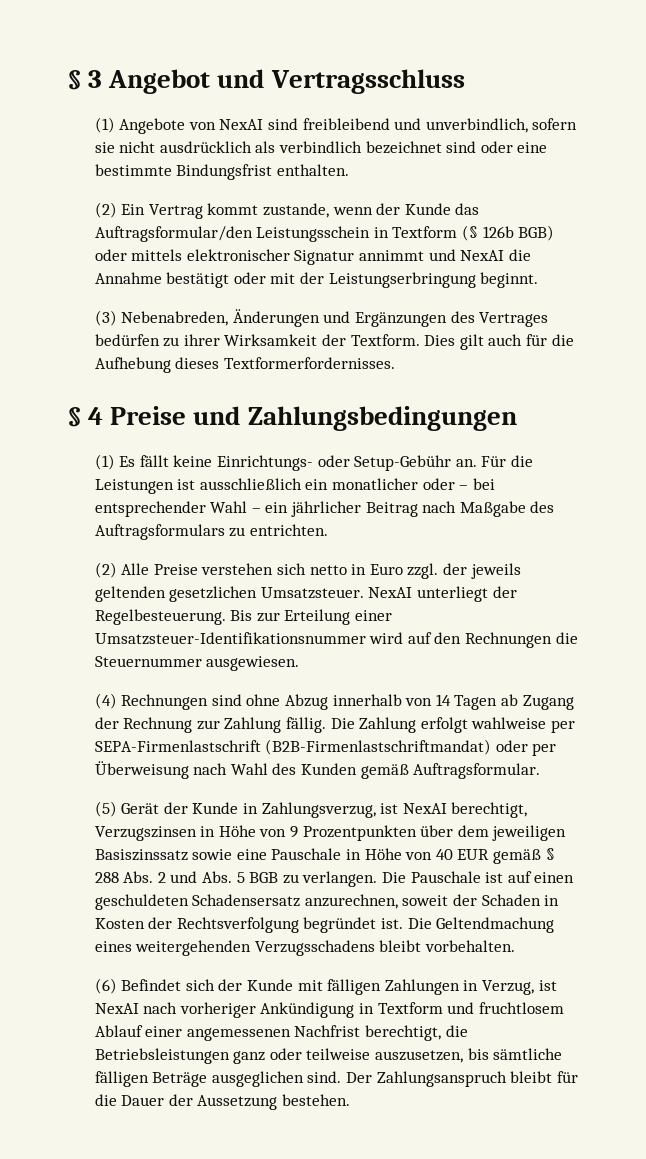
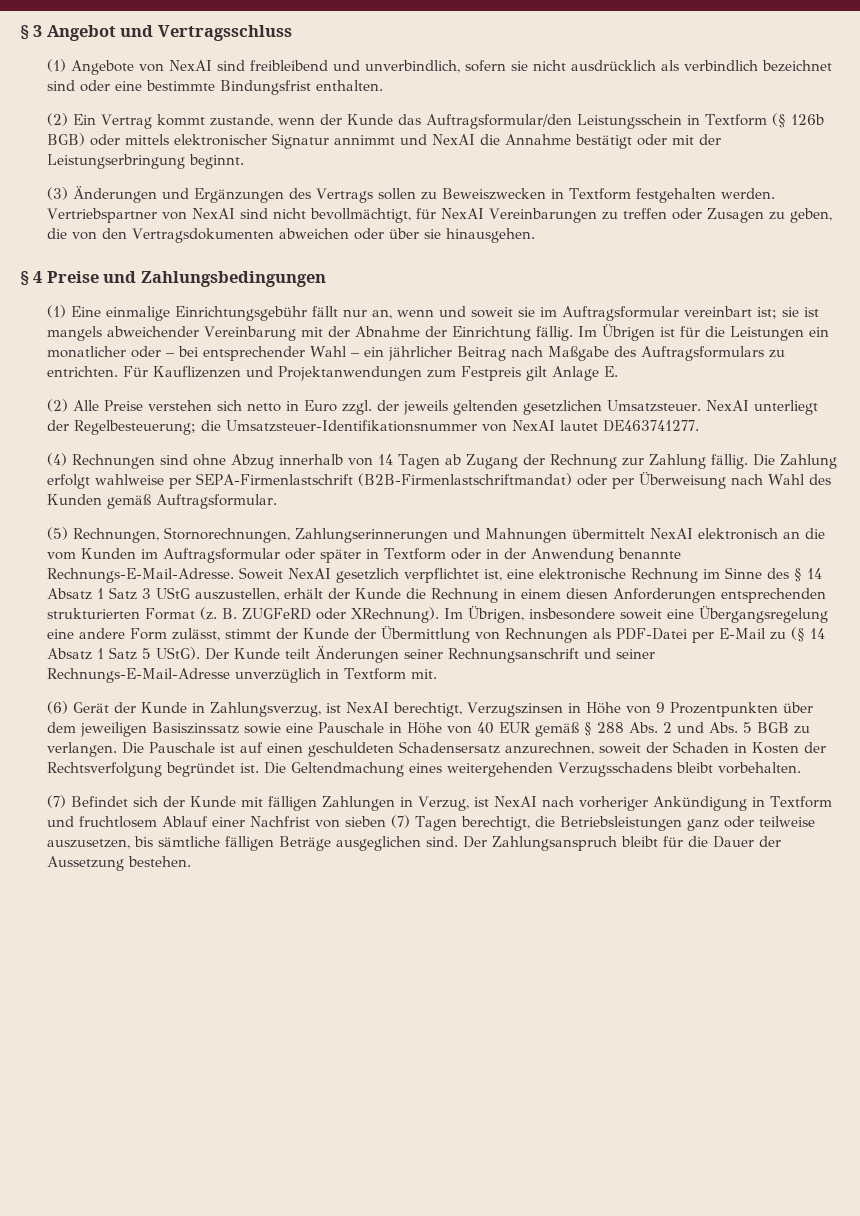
[121,311,229,326] Nebenabreden, -> (69, 193) none
[479,312,549,327] [94,334,574,350] [94,357,395,373] Vertrages bedürfen zu ihrer Wirksamkeit der Textform. Dies gilt auch für die Aufhebung dieses Textformerfordernisses. -> [316,188,775,203] [47,208,832,223] [47,228,536,243] Vertrags sollen zu Beweiszwecken in Textform festgehalten werden. Vertriebspartner von NexAI sind nicht bevollmächtigt, für NexAI Vereinbarungen zu treffen oder Zusagen zu geben, die von den Vertragsdokumenten abweichen oder über sie hinausgehen.
[119,455,534,471] [94,478,302,494] Es fällt keine Einrichtungs- oder Setup-Gebühr an. Für die Leistungen ist ausschließlich -> [71,306,820,321] [47,324,805,341] Eine einmalige Einrichtungsgebühr fällt nur an, wenn und soweit sie im Auftragsformular vereinbart ist; sie ist mangels abweichender Vereinbarung mit der Abnahme der Einrichtung fällig. Im Übrigen ist für die Leistungen
(328, 530) none -> [123,366,619,381] Für Kauflizenzen und Projektanwendungen zum Festpreis gilt Anlage E.
[94,609,393,625] [94,632,578,648] [94,656,300,671] Regelbesteuerung. Bis zur Erteilung einer Umsatzsteuer-Identifikationsnummer wird auf den Rechnungen die Steuernummer ausgewiesen. -> [74,420,700,435] Regelbesteuerung; die Umsatzsteuer-Identifikationsnummer von NexAI lautet DE463741277.
(117, 809) none -> [73,527,826,543] [47,548,682,563] [47,567,823,583] [47,587,827,603] [47,606,829,623] [47,626,826,643] [47,646,656,663] [47,668,438,683] [47,701,69,714] Rechnungen, Stornorechnungen, Zahlungserinnerungen und Mahnungen übermittelt NexAI elektronisch an die vom Kunden im Auftragsformular oder später in Textform oder in der Anwendung benannte Rechnungs-E-Mail-Adresse. Soweit NexAI gesetzlich verpflichtet ist, eine elektronische Rechnung im Sinne des § 14 Absatz 1 Satz 3 UStG auszustellen, erhält der Kunde die Rechnung in einem diesen Anforderungen entsprechenden strukturierten Format (z. B. ZUGFeRD oder XRechnung). Im Übrigen, insbesondere soweit eine Übergangsregelung eine andere Form zulässt, stimmt der Kunde der Übermittlung von Rechnungen als PDF-Datei per E-Mail zu (§ 14 Absatz 1 Satz 5 UStG). Der Kunde teilt Änderungen seiner Rechnungsanschrift und seiner Rechnungs-E-Mail-Adresse unverzüglich in Textform mit. // (6)
[94,978,117,994] (6) -> [47,795,67,808] (7)
[186,1025,361,1041] angemessenen Nachfrist -> [250,815,458,831] Nachfrist von sieben (7) Tagen

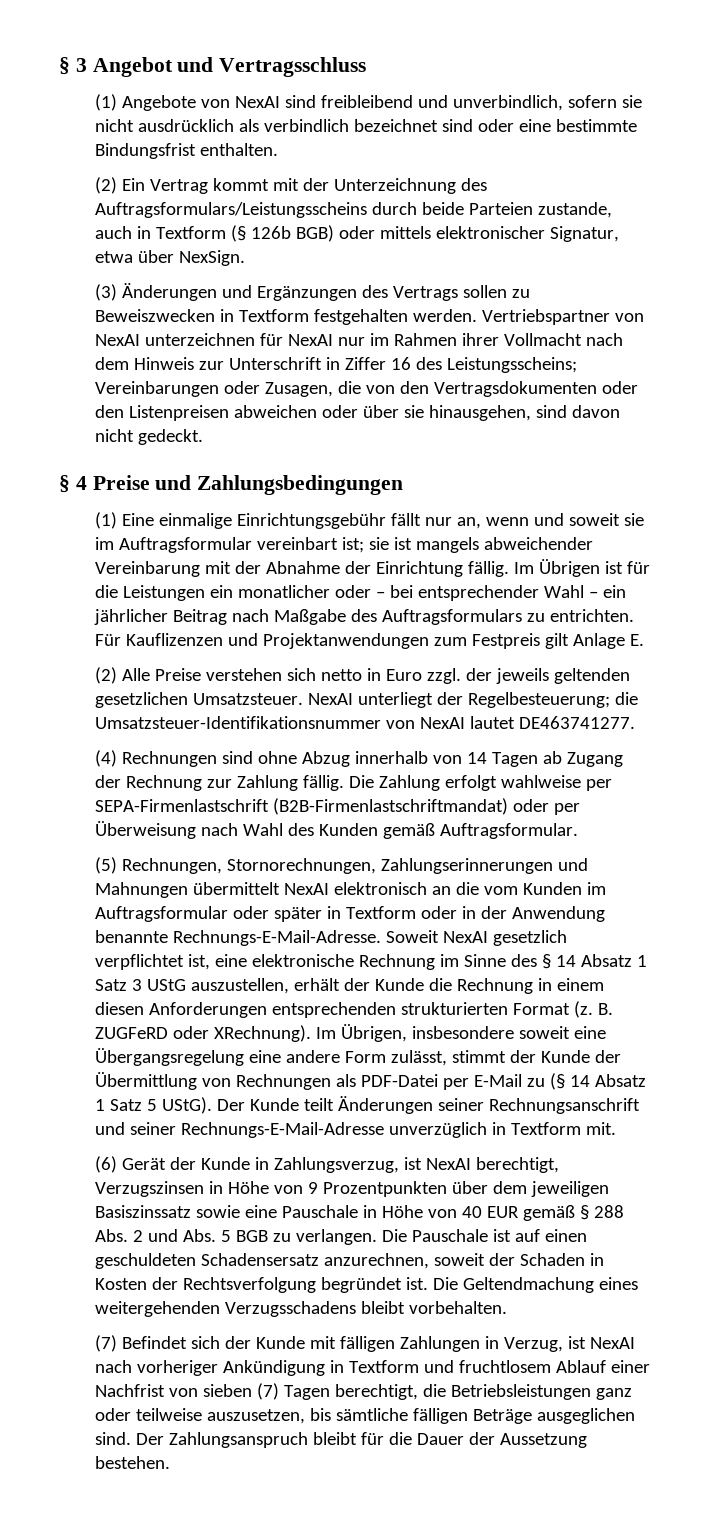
[210,114,683,129] zustande, wenn der Kunde das Auftragsformular/den Leistungsschein -> [273,178,488,194] [95,202,613,218] [95,226,133,239] mit der Unterzeichnung des Auftragsformulars/Leistungsscheins durch beide Parteien zustande, auch
[272,133,722,149] [47,154,245,169] Signatur annimmt und NexAI die Annahme bestätigt oder mit der Leistungserbringung beginnt. -> [549,226,619,242] [95,250,246,266] Signatur, etwa über NexSign.
[240,208,832,223] sind nicht bevollmächtigt, für NexAI Vereinbarungen zu treffen oder Zusagen zu geben, -> [145,333,623,346] [95,357,578,373] [95,381,334,397] unterzeichnen für NexAI nur im Rahmen ihrer Vollmacht nach dem Hinweis zur Unterschrift in Ziffer 16 des Leistungsscheins; Vereinbarungen oder Zusagen,
(275, 235) none -> [602,381,639,394] [95,405,230,421] oder den Listenpreisen
[446,228,536,243] hinausgehen. -> [429,405,621,421] [95,429,204,445] hinausgehen, sind davon nicht gedeckt.

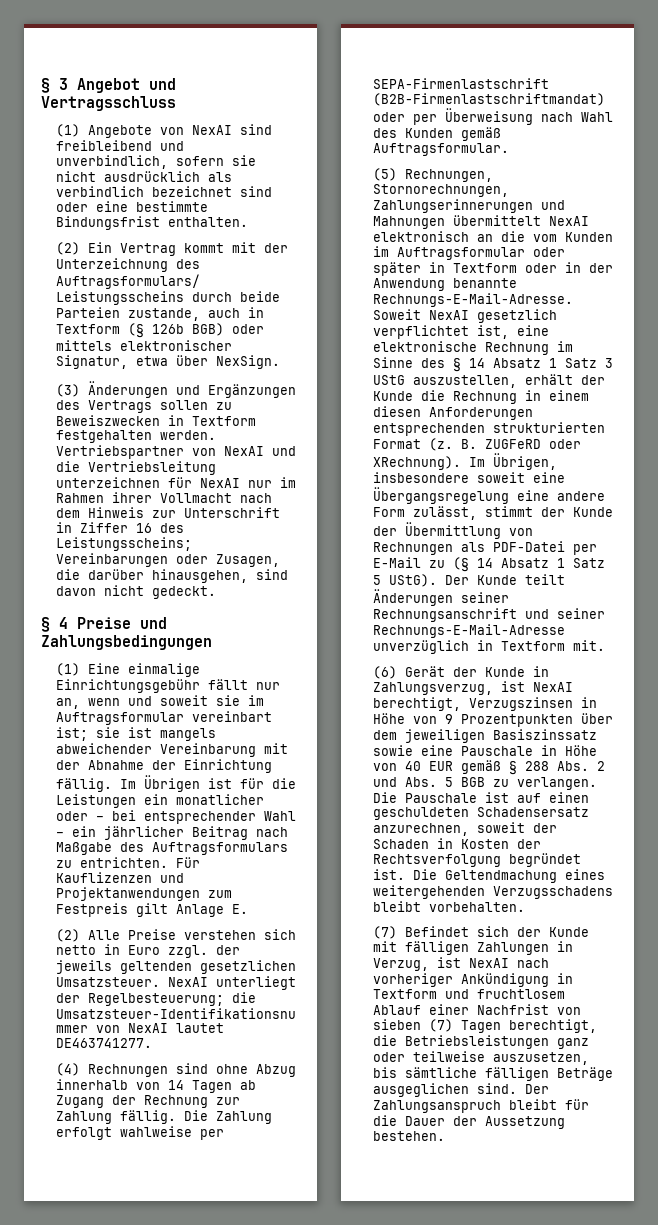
(141, 340) none -> [271,446,296,456] [55,461,216,475] und die Vertriebsleitung
[366,381,639,397] [95,405,425,421] von den Vertragsdokumenten oder den Listenpreisen abweichen oder über sie -> [87,569,144,580] darüber

